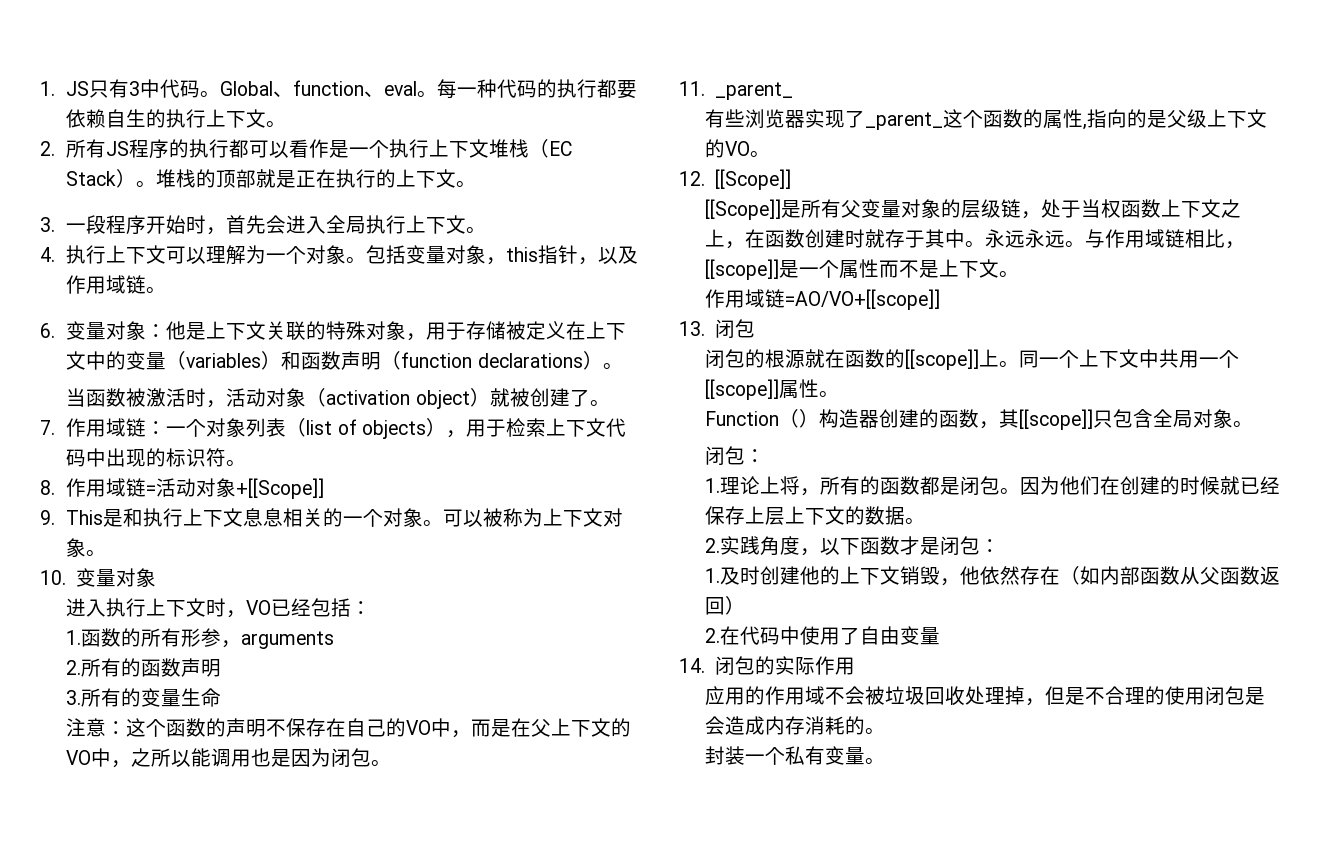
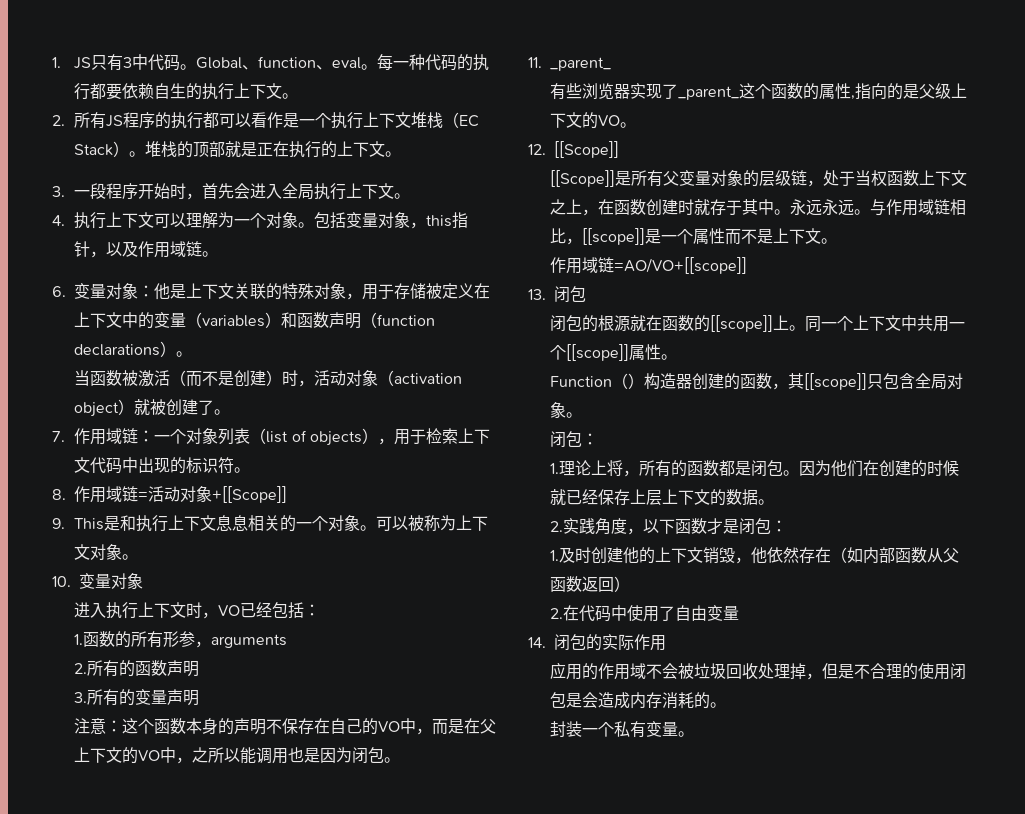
(187, 397) none -> [170,370,283,387] （而不是创建）
[181,688,222,707] 生命 -> [167,689,200,706] 声明
(207, 727) none -> [186,718,219,735] 本身

